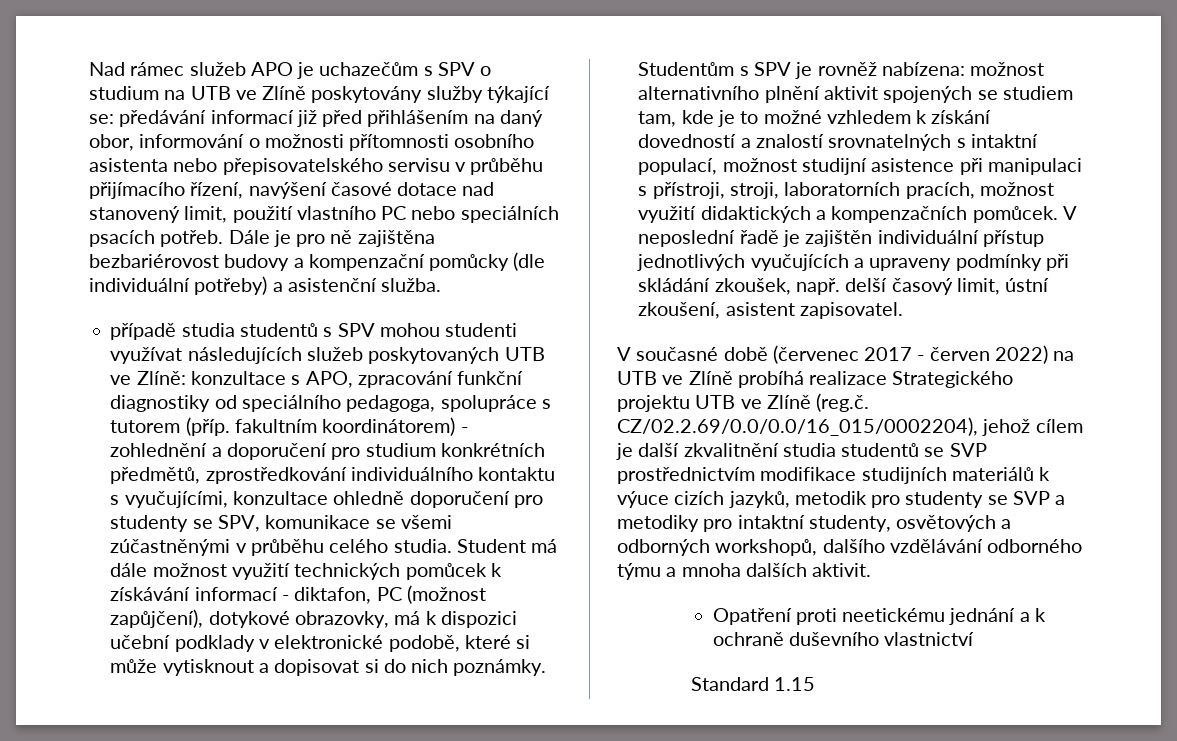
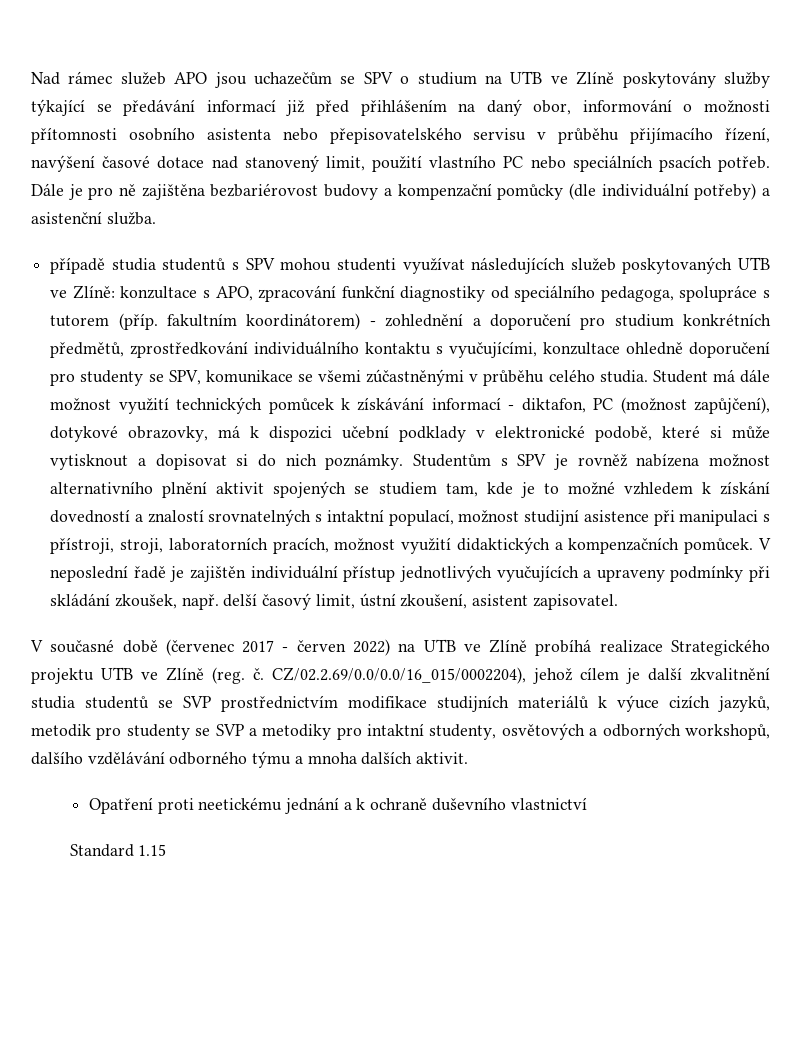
[297,62,433,79] je uchazečům s -> [214,72,356,88] jsou uchazečům se
[89,114,114,124] se: -> [96,104,112,112] se
[881,62,965,76] nabízena: -> [636,453,700,467] nabízena
[816,393,870,412] (reg.č. -> [212,667,264,684] (reg. č.

